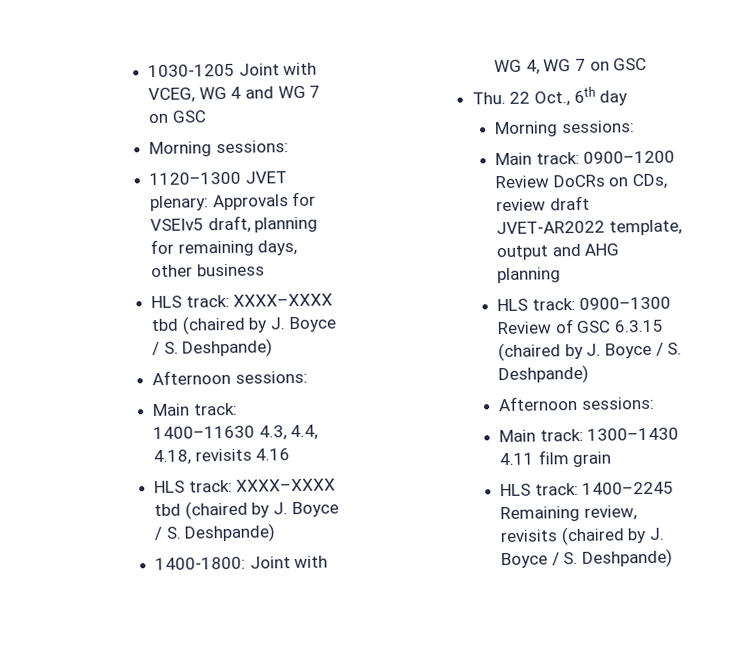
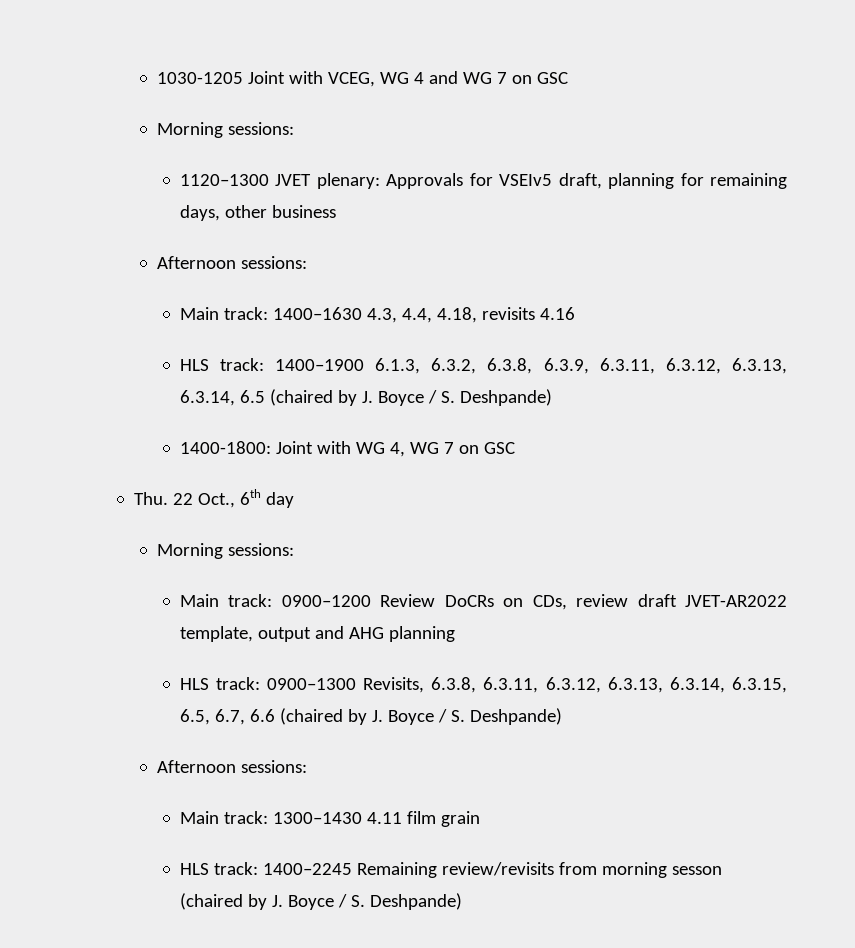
[151,293,334,309] [151,315,336,335] [152,338,274,358] [152,369,308,386] [153,402,238,417] [153,425,256,440] // HLS track: XXXX–XXXX tbd (chaired by J. Boyce / S. Deshpande) // Afternoon sessions: // Main track: 1400–11630 -> [156,256,307,269] [179,307,362,320] // Afternoon sessions: // Main track: 1400–1630
[236,478,337,492] [154,503,182,517] XXXX–XXXX tbd -> [275,358,788,374] [179,390,265,406] 1400–1900 6.1.3, 6.3.2, 6.3.8, 6.3.9, 6.3.11, 6.3.12, 6.3.13, 6.3.14, 6.5
[497,319,664,335] Review of GSC 6.3.15 -> [363,677,788,693] [179,709,275,725] Revisits, 6.3.8, 6.3.11, 6.3.12, 6.3.13, 6.3.14, 6.3.15, 6.5, 6.7, 6.6
[583,505,637,521] [500,529,559,543] review, revisits -> [441,862,722,878] review/revisits from morning sesson

